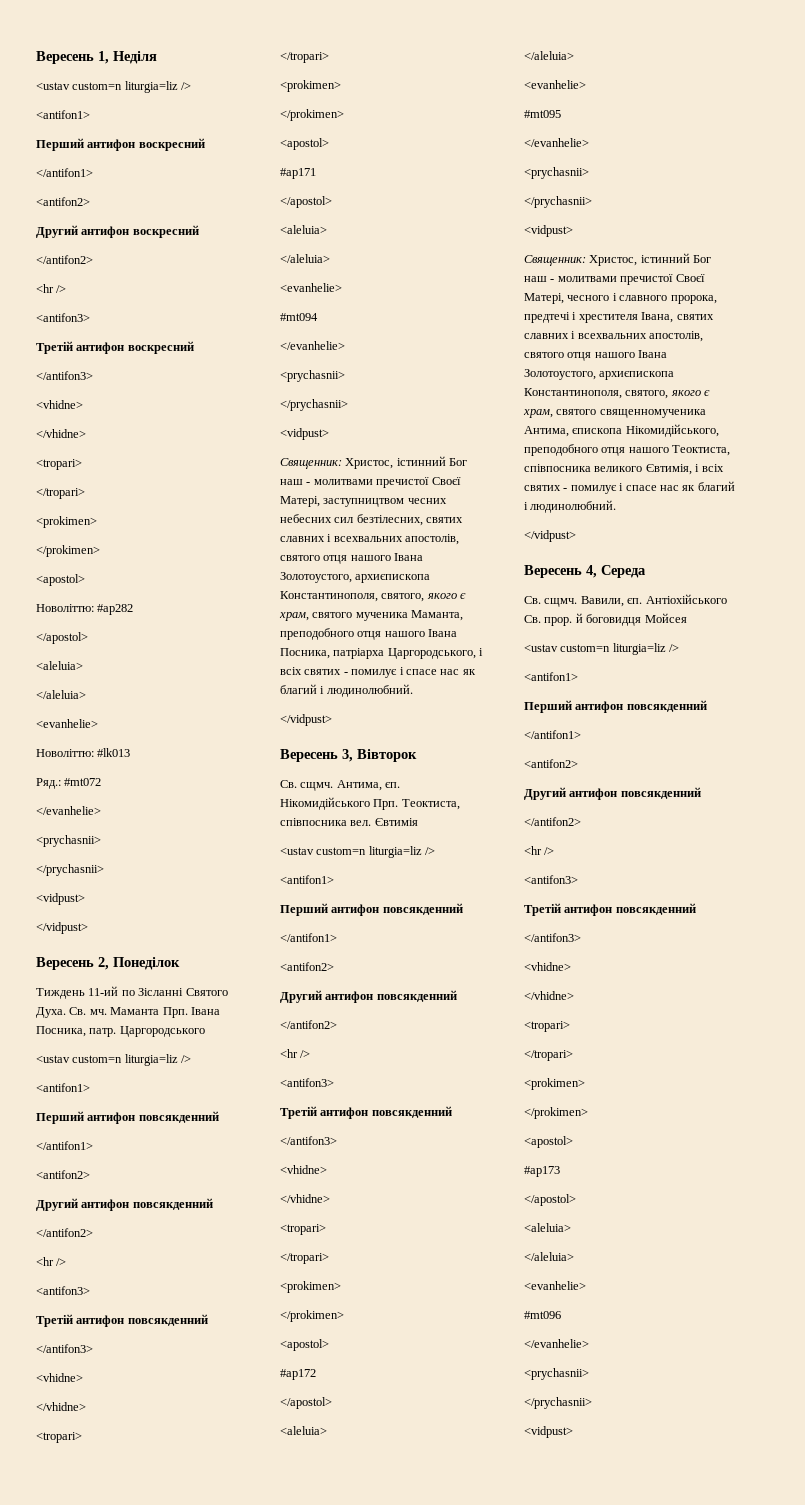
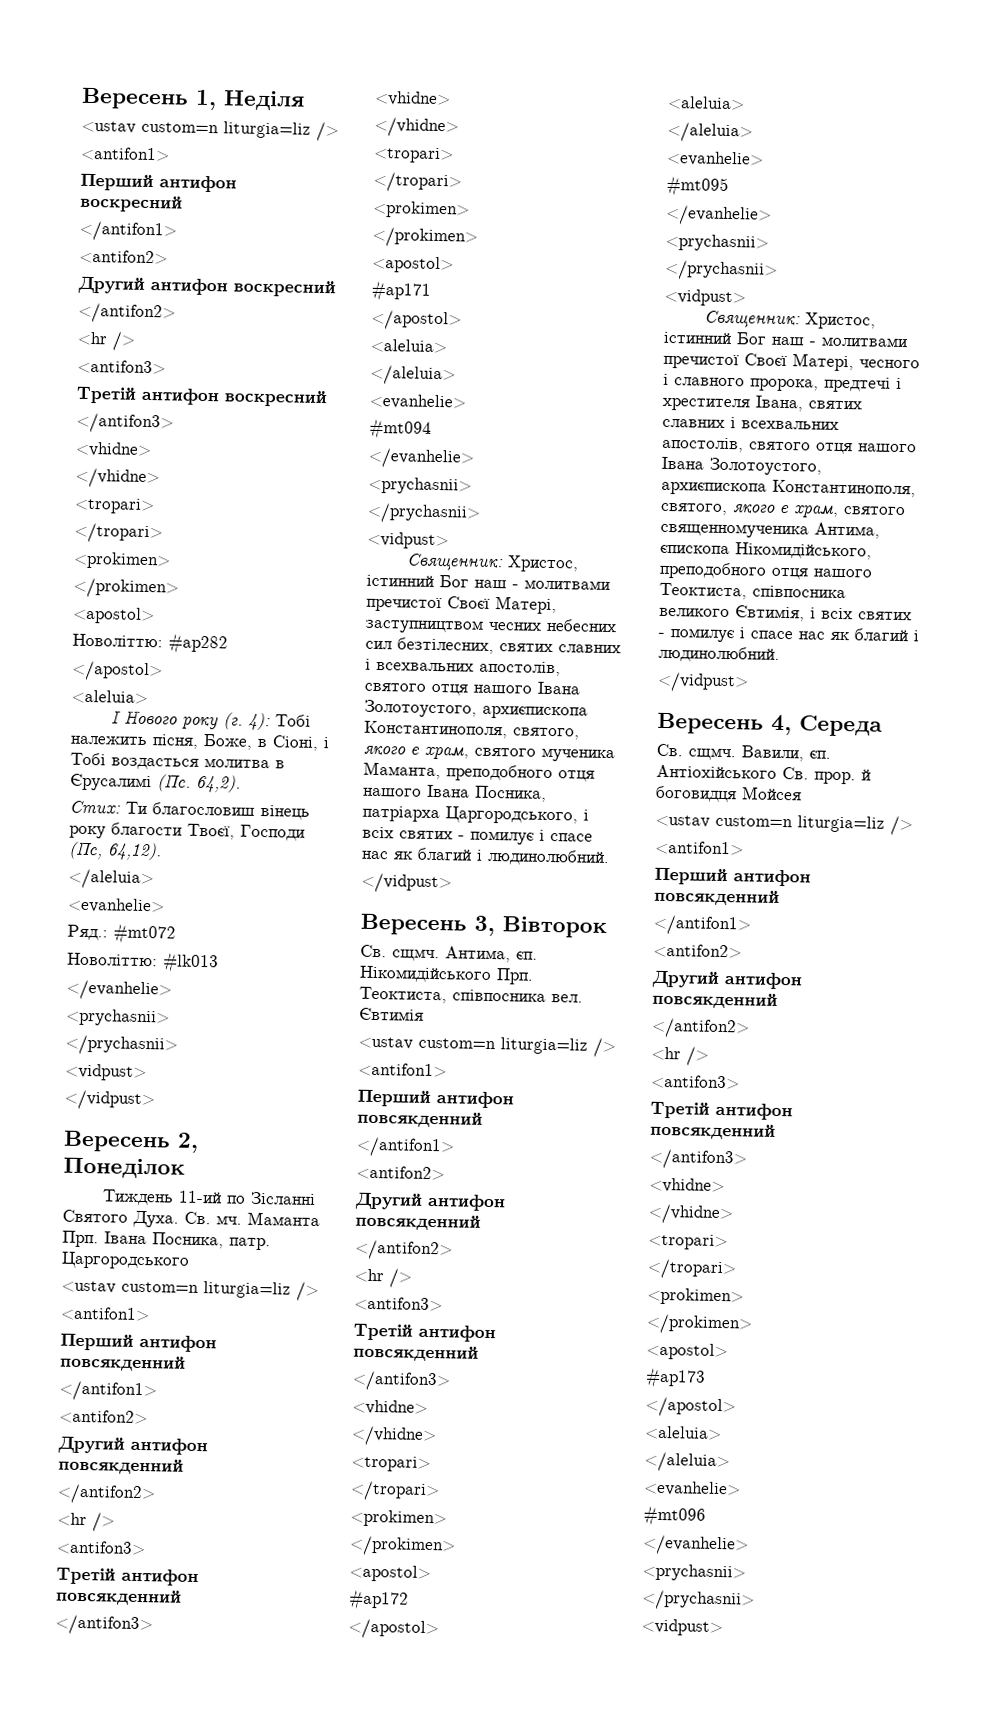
[36,690,86,699] [36,719,98,728] // </aleluia> // <evanhelie> -> [111,710,312,731] [70,734,330,751] [70,752,285,770] [70,773,241,793] [69,800,310,820] [69,822,305,841] [68,841,162,861] [68,868,154,890] [67,897,165,914] [67,923,176,945] // І Нового року (г. 4): Тобі належить пісня, Боже, в Сіоні, і Тобі воздасться молитва в Єрусалимі (Пс. 64,2). // Стих: Ти благословиш вінець року благости Твоєї, Господи (Пс, 64,12). // </aleluia> // <evanhelie> // Ряд.: #mt072
[36,778,102,789] // Ряд.: #mt072 -> (219, 963) none

